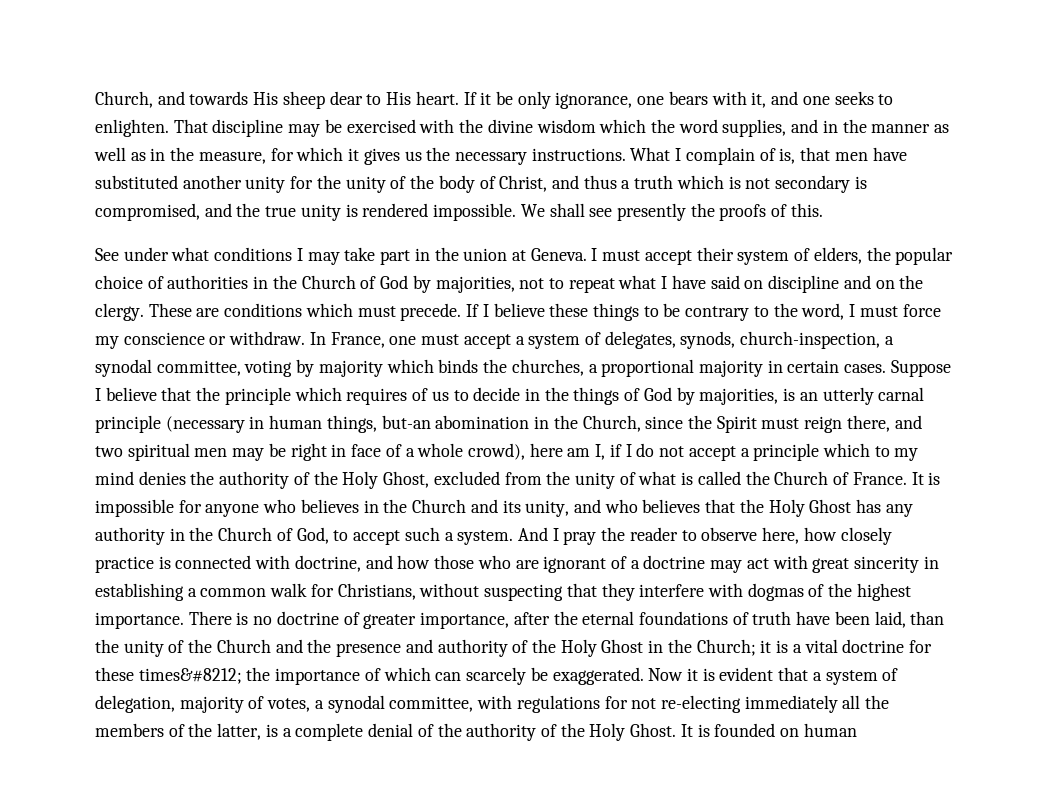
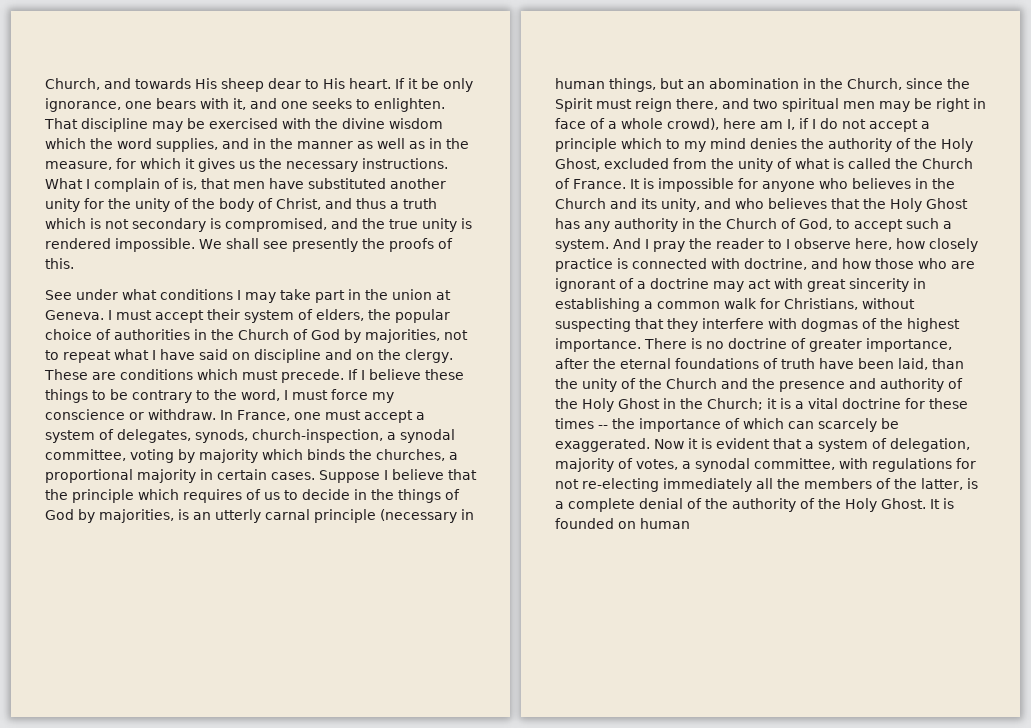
[381,415,431,429] but-an -> [660,78,705,89] but an
(697, 535) none -> [786,239,790,249] I
[138,668,242,684] times&#8212; -> [555,418,608,429] times --

